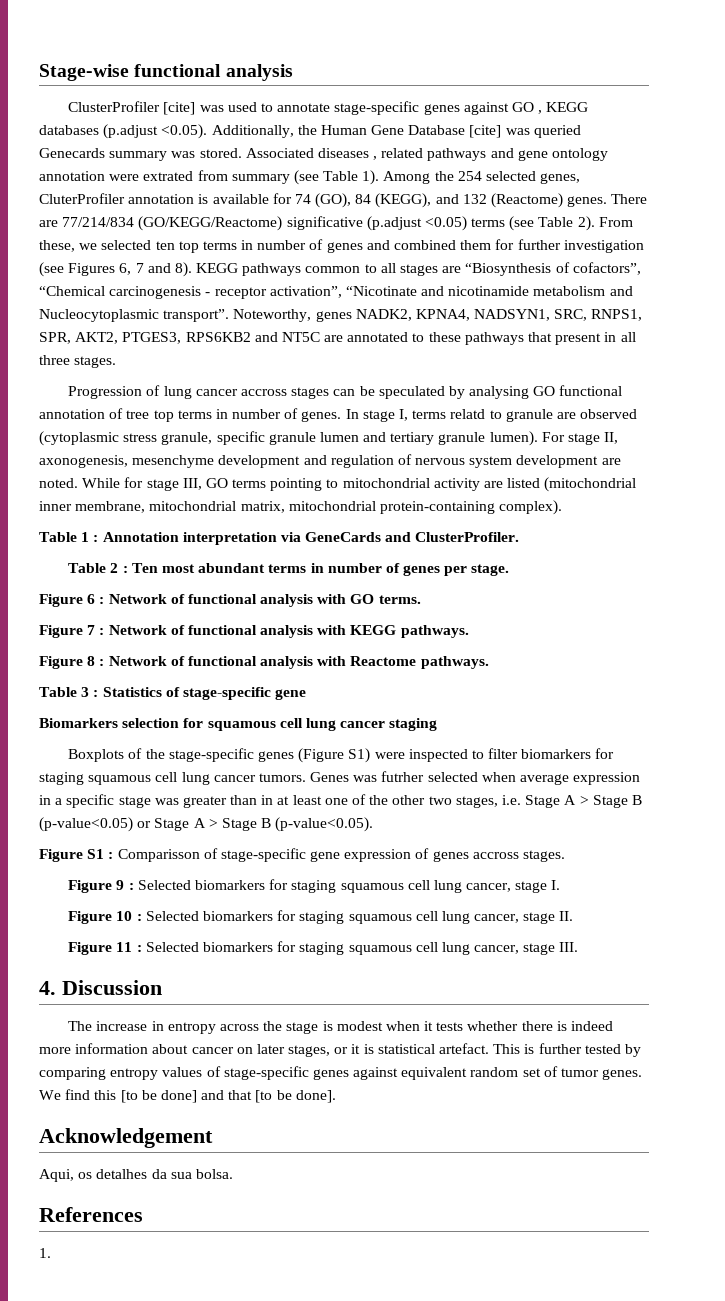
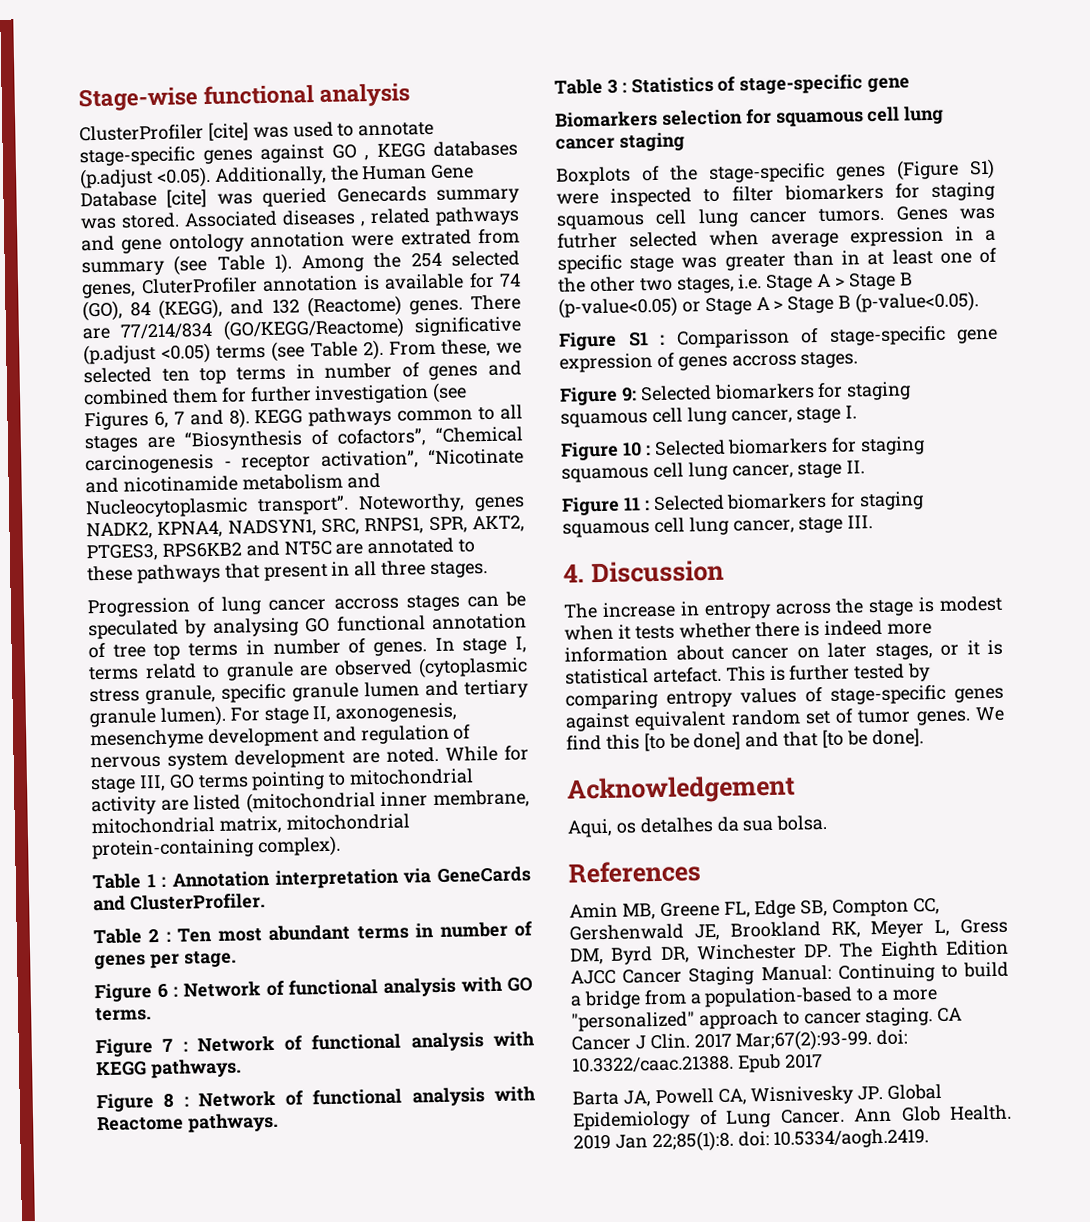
[116,880,134,890] 9 : -> [620,387,637,402] 9:
[39,1248,51,1258] 1. -> [569,897,941,920] [569,918,1008,941] [570,939,1009,965] [570,961,1009,986] [570,986,939,1010] [571,1007,963,1032] [571,1029,909,1052] [572,1053,823,1074] [572,1083,943,1107] [573,1104,1012,1131] [573,1128,930,1153] Amin MB, Greene FL, Edge SB, Compton CC, Gershenwald JE, Brookland RK, Meyer L, Gress DM, Byrd DR, Winchester DP. The Eighth Edition AJCC Cancer Staging Manual: Continuing to build a bridge from a population-based to a more "personalized" approach to cancer staging. CA Cancer J Clin. 2017 Mar;67(2):93-99. doi: 10.3322/caac.21388. Epub 2017 // Barta JA, Powell CA, Wisnivesky JP. Global Epidemiology of Lung Cancer. Ann Glob Health. 2019 Jan 22;85(1):8. doi: 10.5334/aogh.2419.

